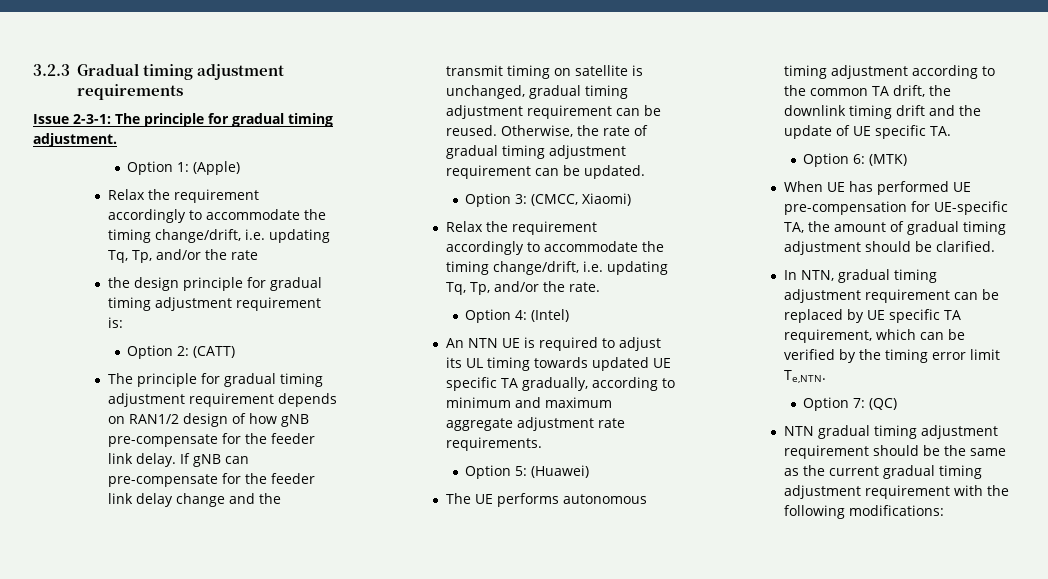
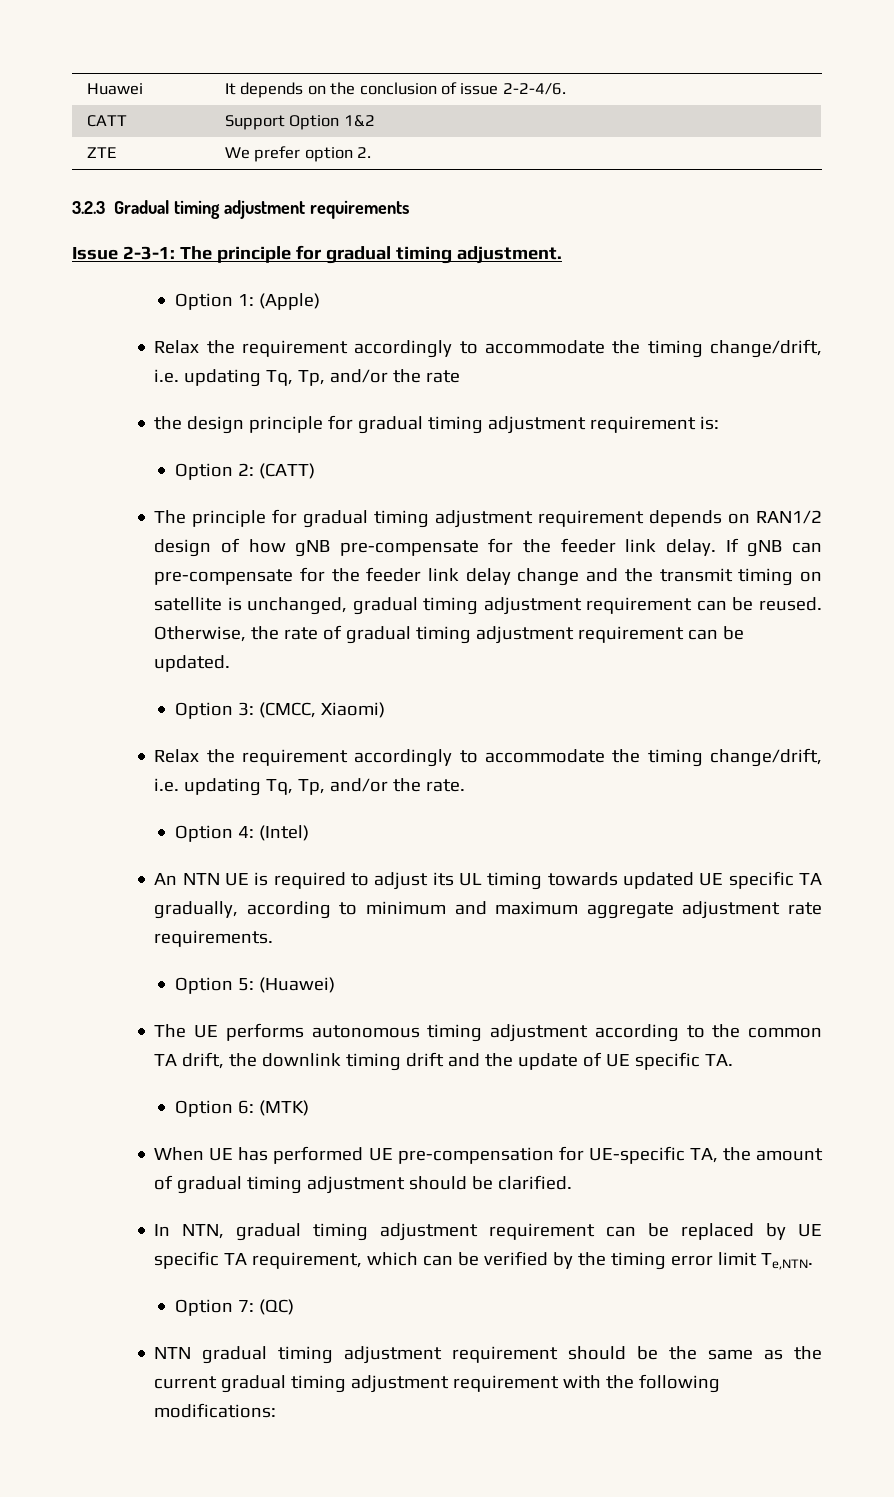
(33, 70) none -> [86,83,143,95] [224,82,566,98] [86,115,127,127] [224,115,375,130] [86,147,117,158] [224,146,372,162] Huawei | It depends on the conclusion of issue 2-2-4/6. // CATT | Support Option 1&2 // ZTE | We prefer option 2. //

